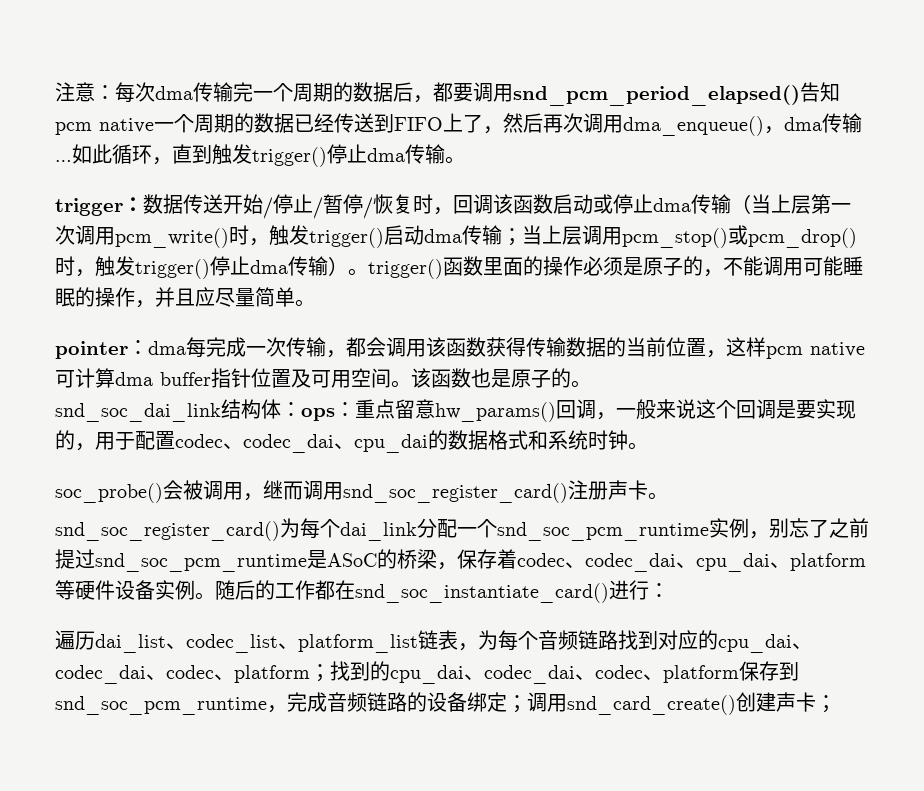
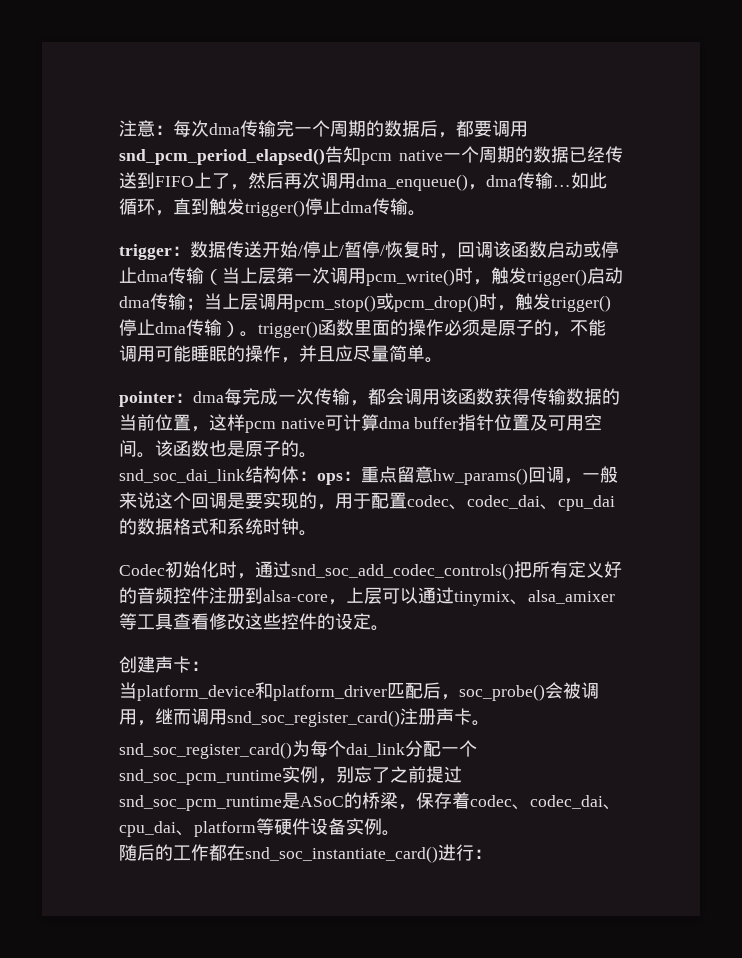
(648, 446) none -> [119,561,622,580] [119,587,615,606] [119,613,389,631] [119,656,209,673] [119,682,459,701] Codec初始化时，通过snd_soc_add_codec_controls()把所有定义好的音频控件注册到alsa-core，上层可以通过tinymix、alsa_amixer等工具查看修改这些控件的设定。 // 创建声卡： // 当platform_device和platform_driver匹配后，
(215, 596) none -> (400, 833) //
[55,630,812,653] [55,661,799,684] [55,692,836,715] // 遍历dai_list、codec_list、platform_list链表，为每个音频链路找到对应的cpu_dai、codec_dai、codec、platform；找到的cpu_dai、codec_dai、codec、platform保存到snd_soc_pcm_runtime，完成音频链路的设备绑定；调用snd_card_create()创建声卡； -> (492, 854) none

